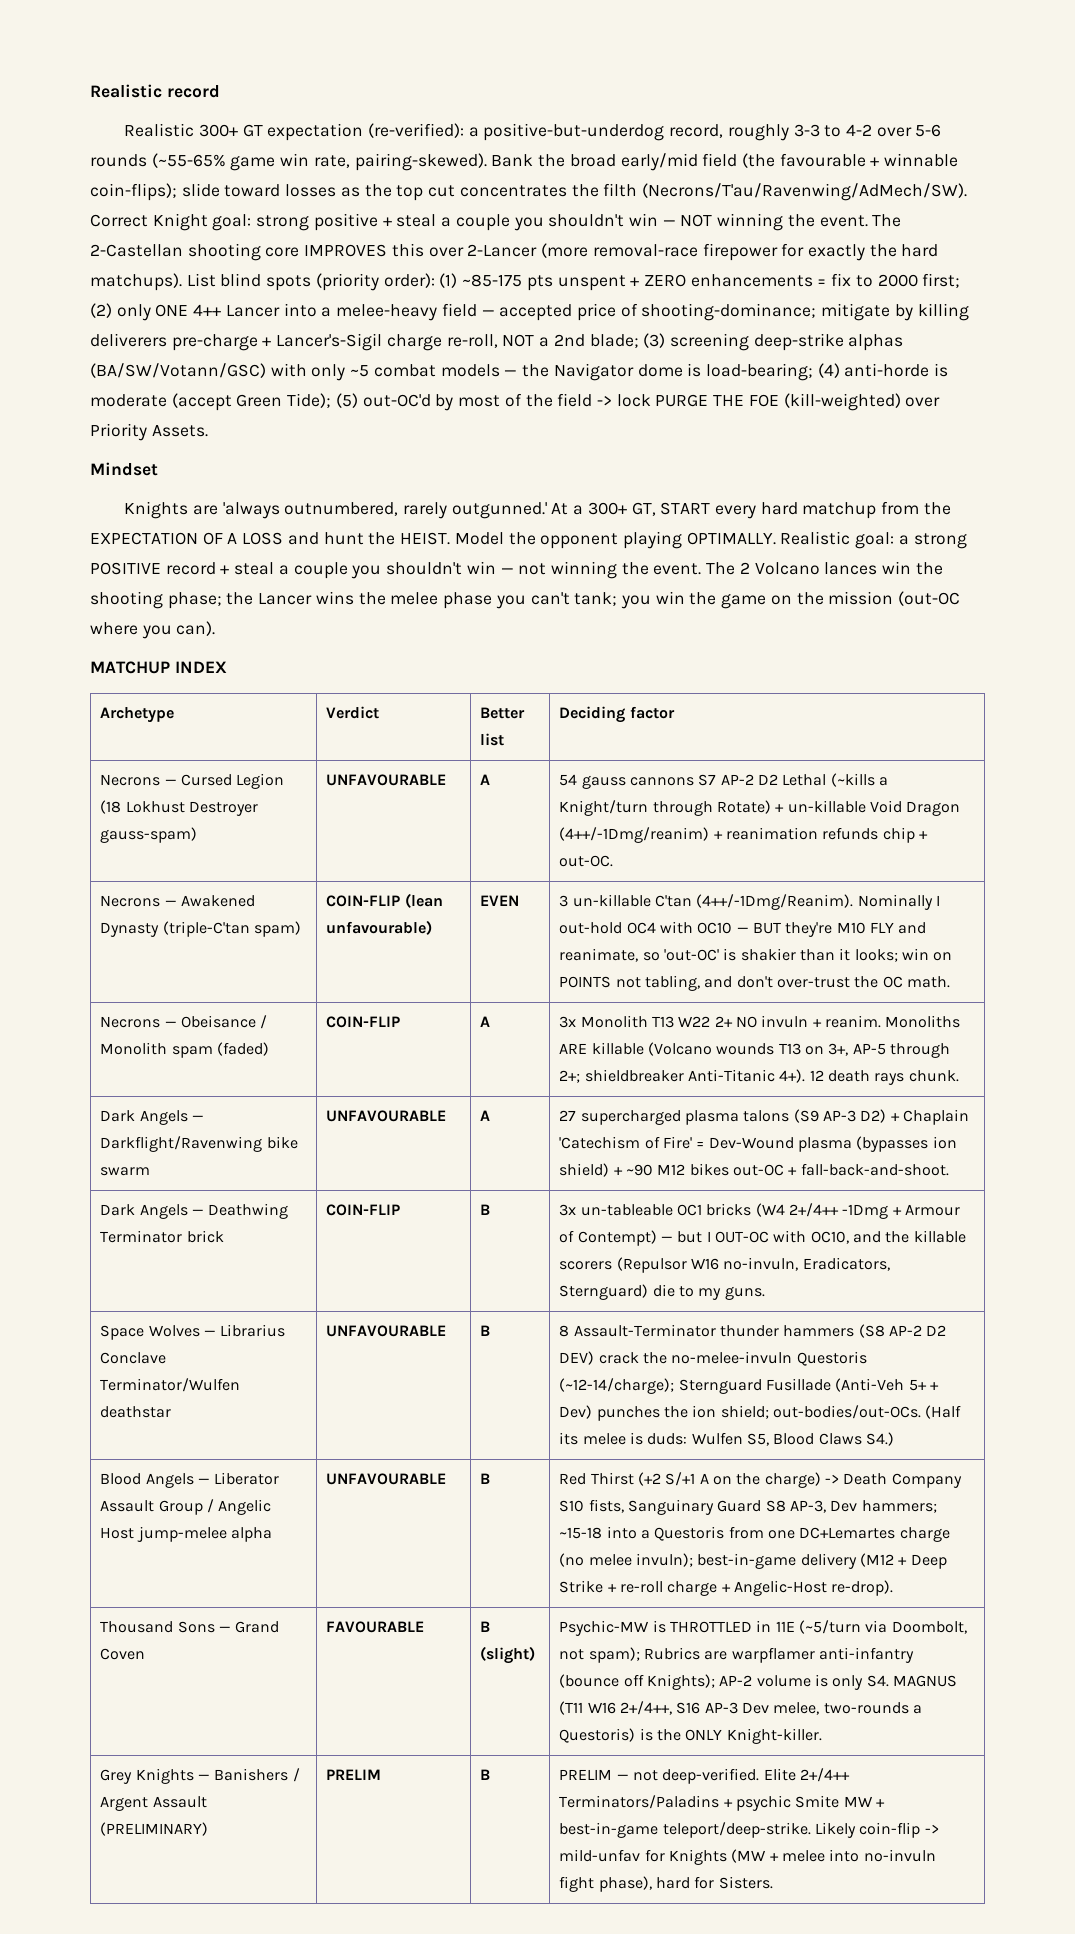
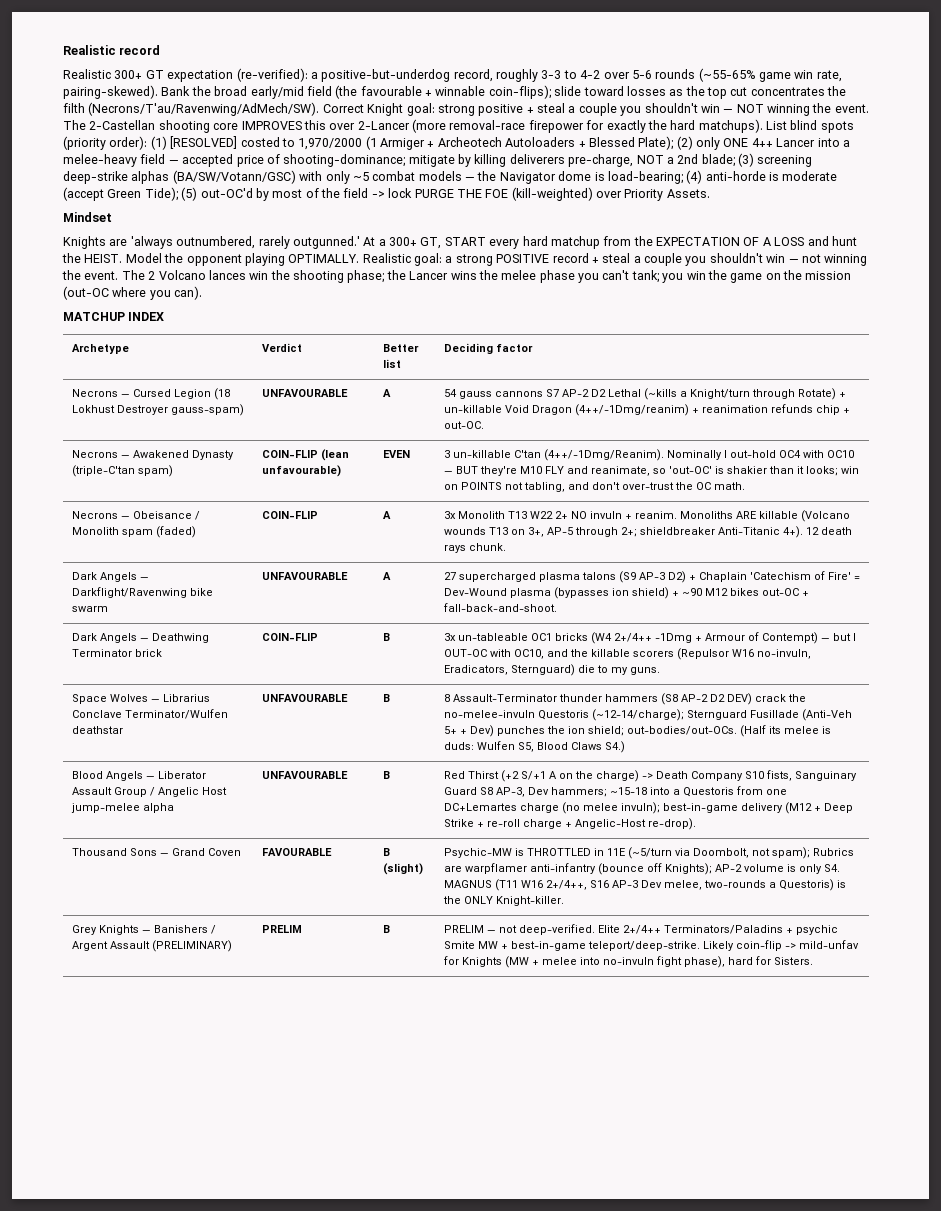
[462,273,961,291] ~85-175 pts unspent + ZERO enhancements = fix to 2000 first; -> [170,136,674,150] [RESOLVED] costed to 1,970/2000 (1 Armiger + Archeotech Autoloaders + Blessed Plate);
[171,333,498,351] pre-charge + Lancer's-Sigil charge re-roll, -> [568,154,634,167] pre-charge,

